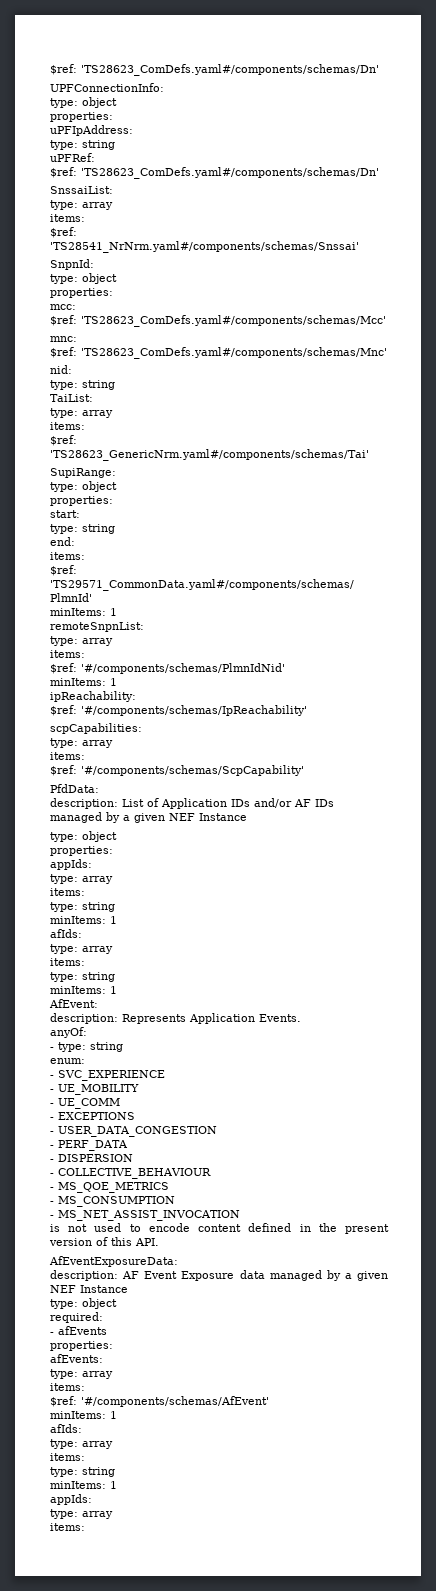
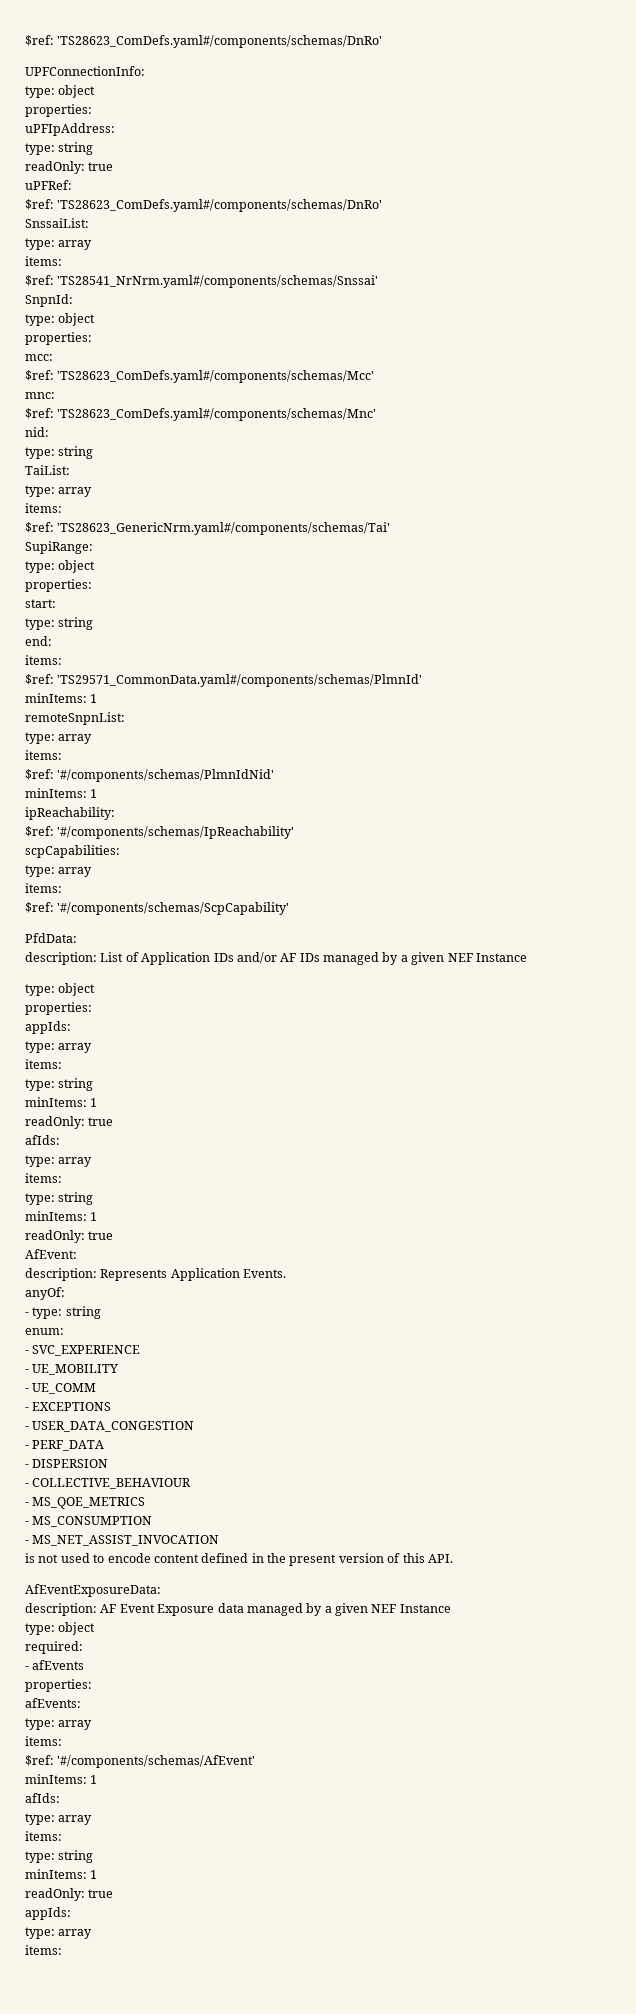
[50,64,379,76] $ref: 'TS28623_ComDefs.yaml#/components/schemas/Dn' -> [25,35,383,48] $ref: 'TS28623_ComDefs.yaml#/components/schemas/DnRo'
(115, 145) none -> [25,161,114,174] // readOnly: true
[81,167,379,179] 'TS28623_ComDefs.yaml#/components/schemas/Dn' -> [57,199,383,212] 'TS28623_ComDefs.yaml#/components/schemas/DnRo'
[50,929,82,938] [50,944,113,954] [50,958,85,966] [50,972,115,982] [50,986,117,994] // afIds: // type: array // items: // type: string // minItems: 1 -> [25,1116,114,1129] [25,1135,60,1145] [25,1155,93,1167] [25,1173,62,1183] [25,1192,94,1205] [25,1211,98,1221] [25,1230,114,1243] // readOnly: true // afIds: // type: array // items: // type: string // minItems: 1 // readOnly: true
(117, 1485) none -> [25,1888,114,1901] // readOnly: true

